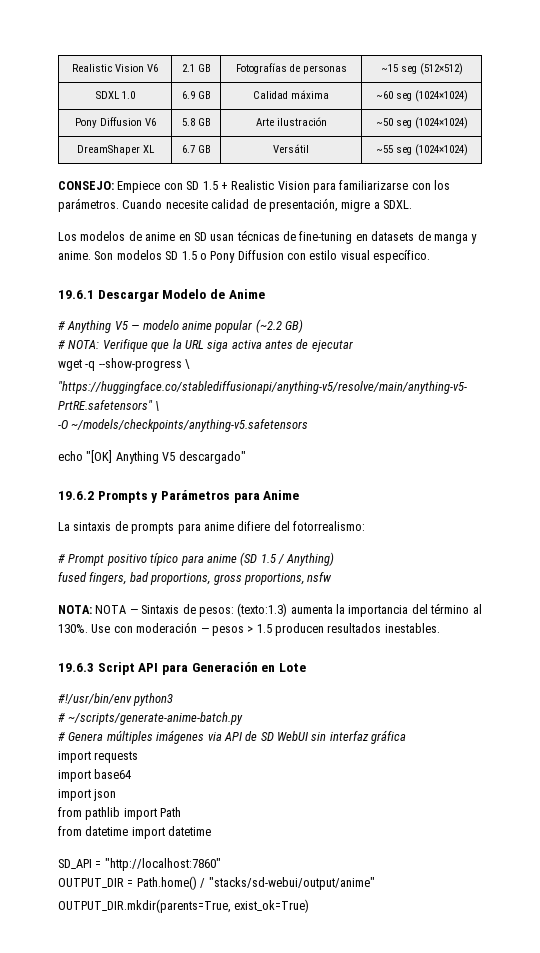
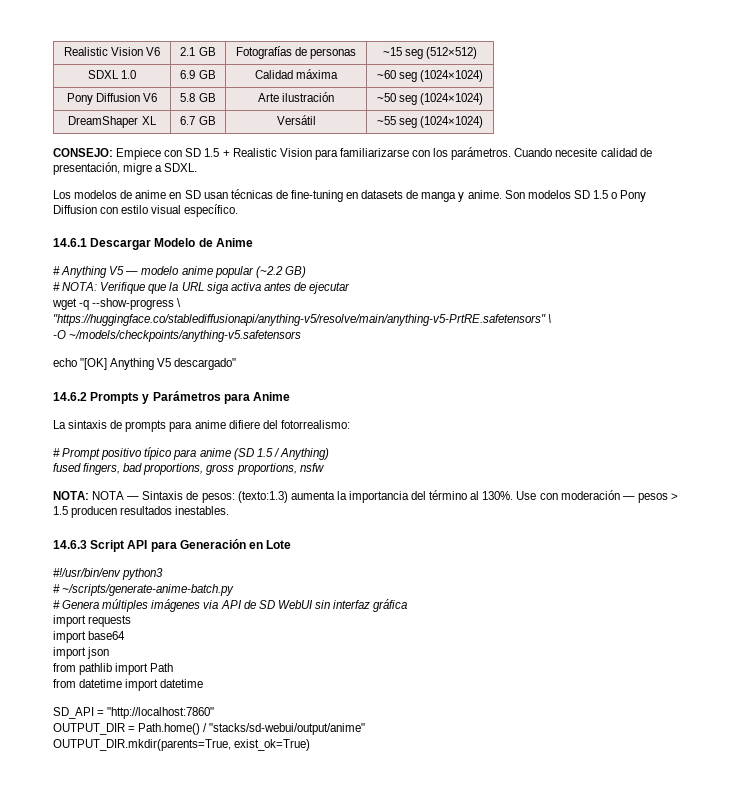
[58,290,94,299] 19.6.1 -> [53,238,87,247] 14.6.1
[58,491,94,500] 19.6.2 -> [53,392,87,401] 14.6.2
[58,663,94,672] 19.6.3 -> [53,540,87,549] 14.6.3

